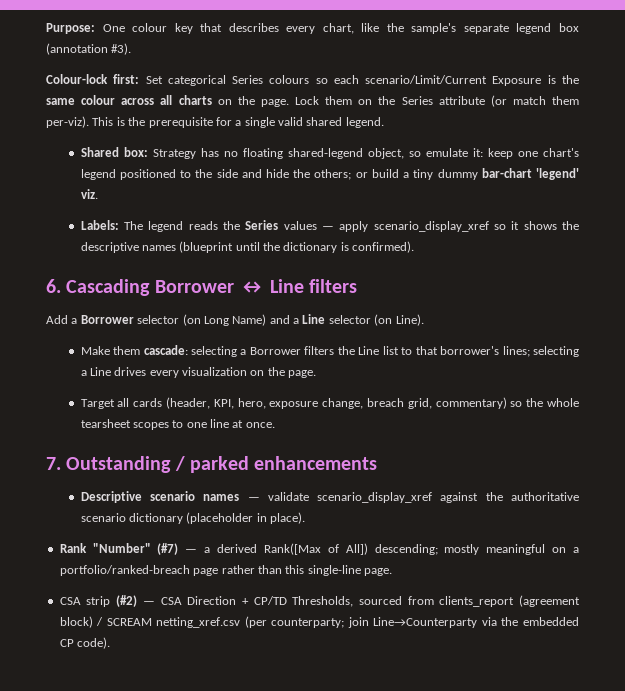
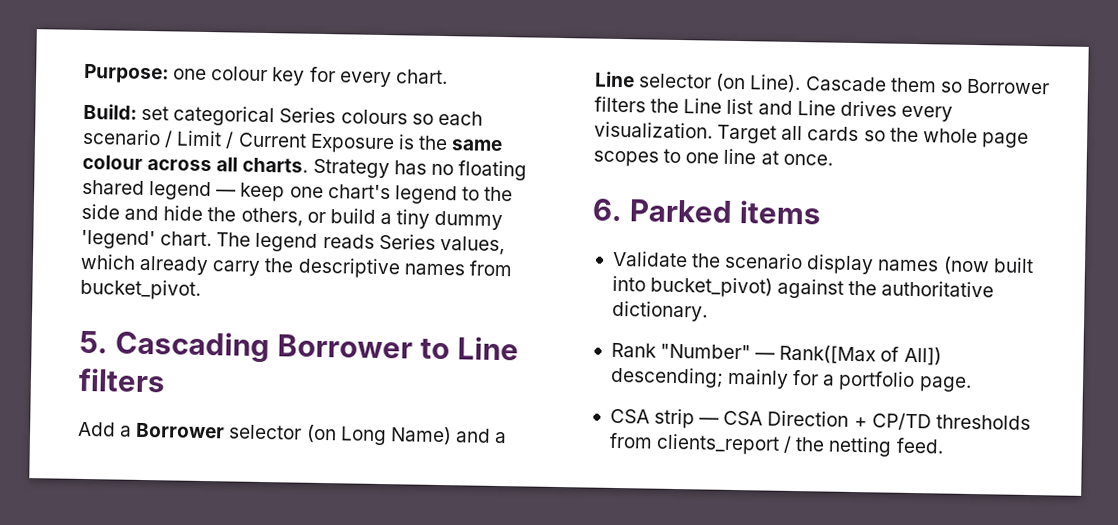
[102,24,125,32] One -> [173,68,208,81] one
[200,23,580,34] [46,43,132,55] [46,74,163,84] that describes every chart, like the sample's separate legend box (annotation #3). // Colour-lock first: Set -> [309,66,448,88] [83,103,170,121] for every chart. // Build: set
[365,75,488,84] scenario/Limit/Current -> [82,128,307,149] scenario / Limit / Current
[178,95,579,107] [46,116,384,128] [80,147,483,159] charts on the page. Lock them on the Series attribute (or match them per-viz). This is the prerequisite for a single valid shared legend. // Shared box: Strategy has no floating shared-legend object, so emulate it: -> [242,157,527,181] [82,179,237,201] charts. Strategy has no floating shared legend —
[119,169,176,180] positioned -> (458, 195) none
[314,169,352,180] others; -> [240,207,303,227] others,
[481,168,579,180] [80,189,98,199] [80,220,579,232] [80,241,415,253] [46,279,61,293] bar-chart 'legend' viz. // Labels: The legend reads the Series values — apply scenario_display_xref so it shows the descriptive names (blueprint until the dictionary is confirmed). // 6. -> [81,229,505,256] [80,253,513,279] [80,278,201,300] [79,330,108,354] 'legend' chart. The legend reads Series values, which already carry the descriptive names from bucket_pivot. // 5.
[238,281,265,293] ↔ -> [419,338,450,360] to
[80,345,247,357] // Make them cascade: selecting a -> [804,76,963,93] Cascade them so
[401,346,579,357] [80,367,317,378] [80,397,507,409] to that borrower's lines; selecting a Line drives every visualization on the page. // Target all cards (header, KPI, hero, exposure change, breach grid, commentary) -> [757,100,953,122] [594,121,860,144] and Line drives every visualization. Target all cards
[80,419,131,428] tearsheet -> [981,132,1029,148] page
[46,456,378,473] [80,491,579,503] [80,512,306,524] [59,543,580,555] [59,565,361,576] 7. Outstanding / parked enhancements // Descriptive scenario names — validate scenario_display_xref against the authoritative scenario dictionary (placeholder in place). // Rank "Number" (#7) — a derived Rank([Max of All]) descending; mostly meaningful on a portfolio/ranked-breach page rather than this single-line -> [592,198,822,225] [611,250,1034,276] [611,275,995,299] [611,300,708,322] [610,342,942,366] [609,366,916,392] 6. Parked items // Validate the scenario display names (now built into bucket_pivot) against the authoritative dictionary. // Rank "Number" — Rank([Max of All]) descending; mainly for a portfolio
[116,595,138,607] (#2) -> (696, 418) none
[292,595,580,607] [59,616,579,628] [59,637,111,649] Thresholds, sourced from clients_report (agreement block) / SCREAM netting_xref.csv (per counterparty; join Line→Counterparty via the embedded CP code). -> [935,414,1031,431] [608,432,944,457] thresholds from clients_report / the netting feed.

